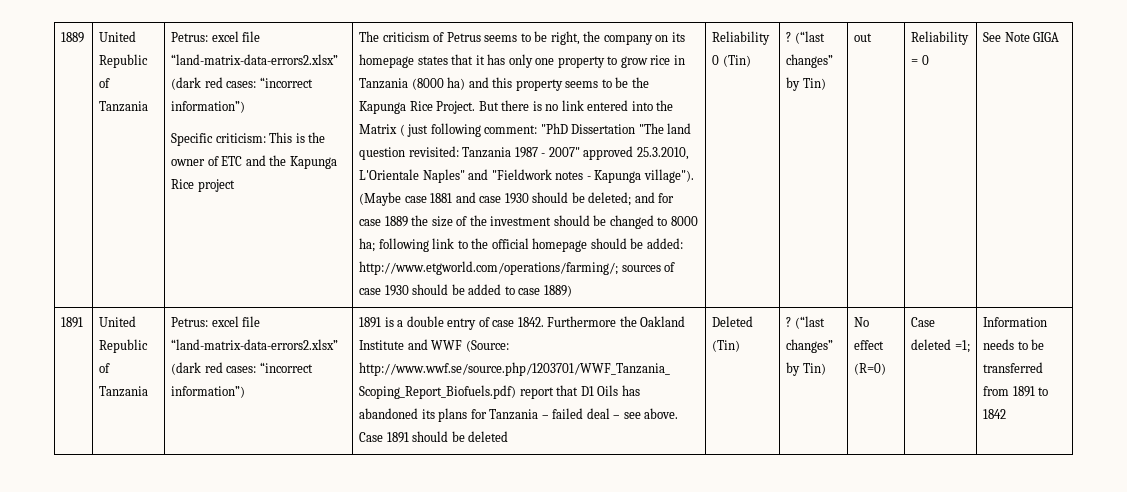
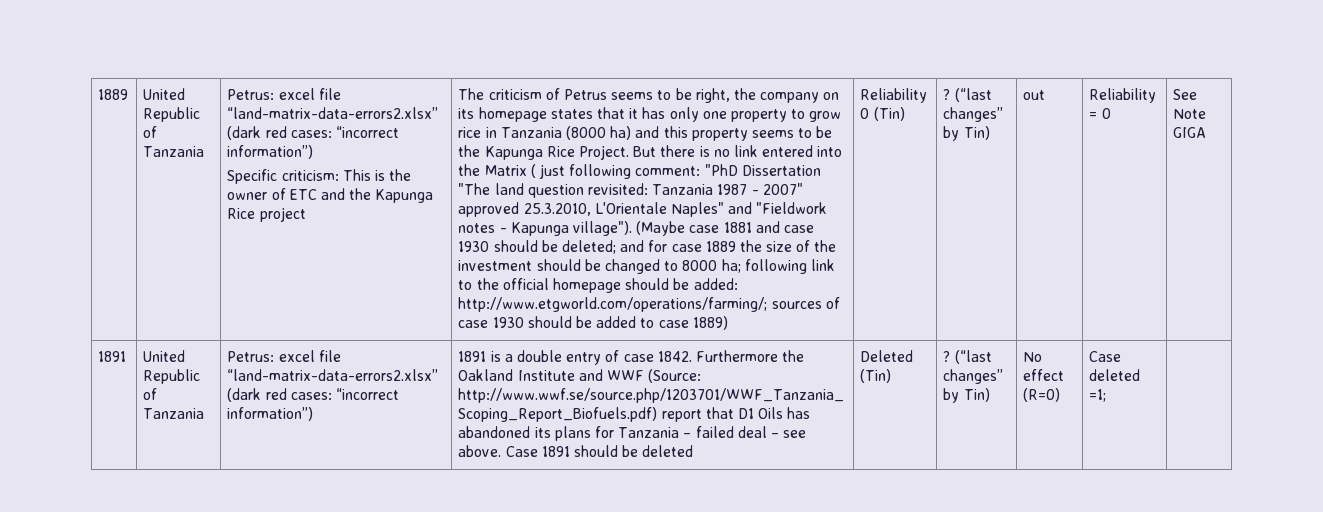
[983,317,1048,327] [983,339,1045,350] [983,362,1044,373] [983,386,1049,397] [983,409,1007,419] Information needs to be transferred from 1891 to 1842 -> (1107, 395) none

